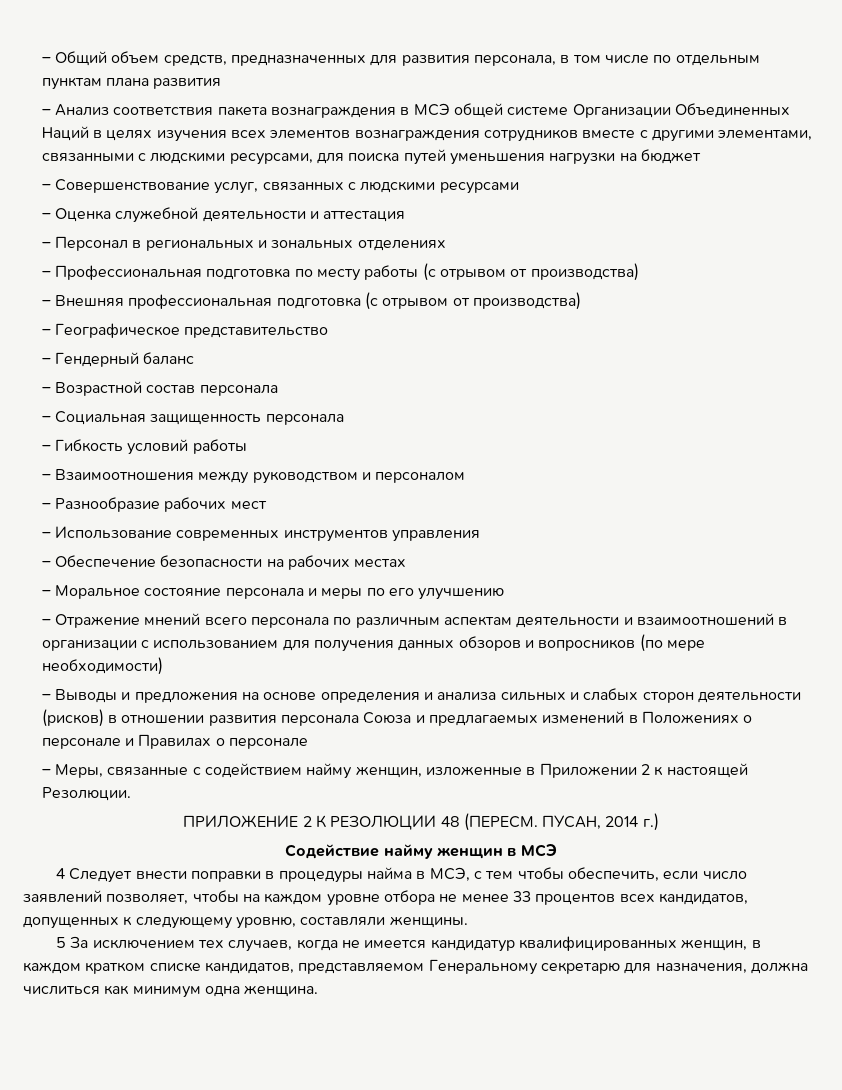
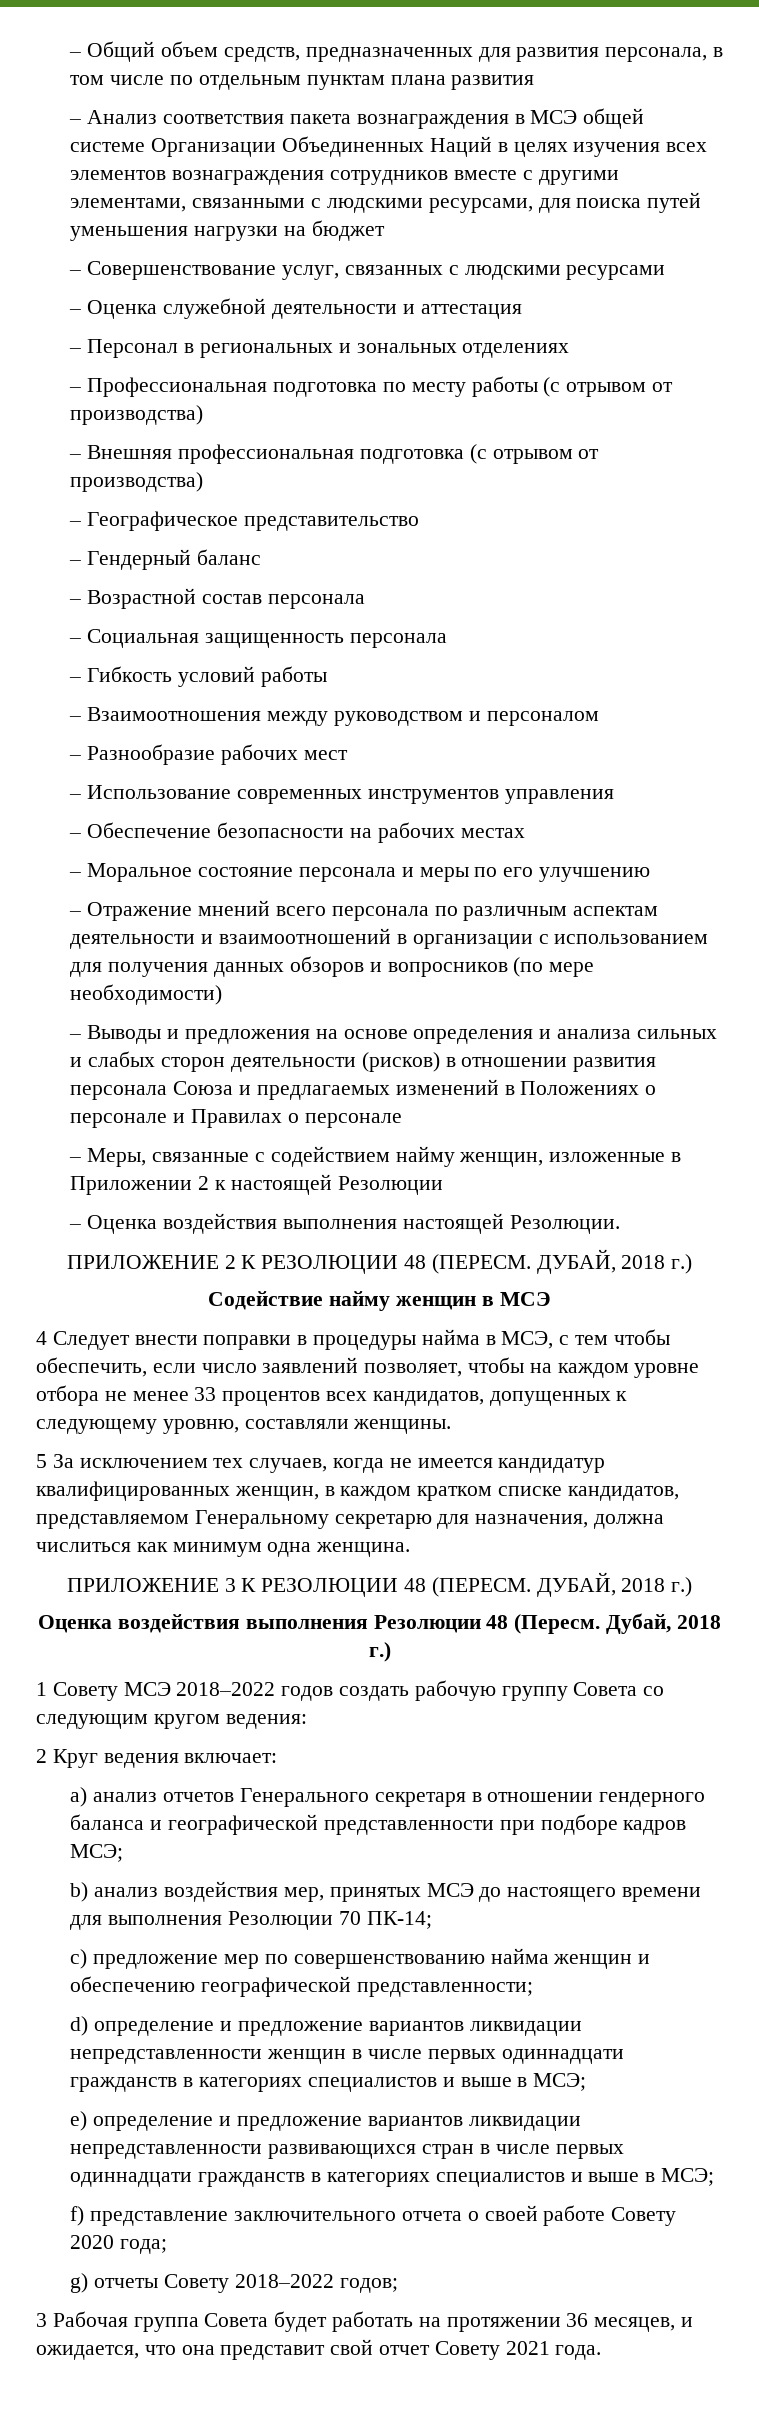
(748, 770) none -> [337,1176,443,1195] [69,1213,504,1234] Резолюции // – Оценка воздействия выполнения настоящей
[542,815,639,830] ПУСАН, 2014 -> [536,1249,666,1274] ДУБАЙ, 2018
(319, 991) none -> [66,1572,693,1597] [38,1613,721,1634] [368,1642,391,1662] [36,1680,665,1701] [36,1714,307,1729] [36,1749,278,1768] [70,1787,706,1807] [70,1814,687,1835] [70,1844,124,1862] [70,1881,701,1902] [70,1911,432,1930] [70,1948,651,1969] [70,1976,534,1997] [70,2016,582,2036] [70,2049,624,2064] [70,2073,587,2092] [70,2111,581,2131] [70,2144,624,2159] [70,2168,714,2187] [70,2205,677,2226] [70,2235,168,2254] [70,2273,398,2293] [36,2311,694,2332] [36,2339,602,2360] // ПРИЛОЖЕНИЕ 3 К РЕЗОЛЮЦИИ 48 (ПЕРЕСМ. ДУБАЙ, 2018 г.) // Оценка воздействия выполнения Резолюции 48 (Пересм. Дубай, 2018 г.) // 1 Совету МСЭ 2018–2022 годов создать рабочую группу Совета со следующим кругом ведения: // 2 Круг ведения включает: // а) анализ отчетов Генерального секретаря в отношении гендерного баланса и географической представленности при подборе кадров МСЭ; // b) анализ воздействия мер, принятых МСЭ до настоящего времени для выполнения Резолюции 70 ПК-14; // с) предложение мер по совершенствованию найма женщин и обеспечению географической представленности; // d) определение и предложение вариантов ликвидации непредставленности женщин в числе первых одиннадцати гражданств в категориях специалистов и выше в МСЭ; // е) определение и предложение вариантов ликвидации непредставленности развивающихся стран в числе первых одиннадцати гражданств в категориях специалистов и выше в МСЭ; // f) представление заключительного отчета о своей работе Совету 2020 года; // g) отчеты Совету 2018–2022 годов; // 3 Рабочая группа Совета будет работать на протяжении 36 месяцев, и ожидается, что она представит свой отчет Совету 2021 года.

